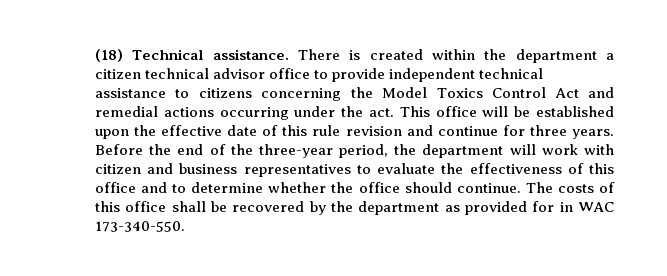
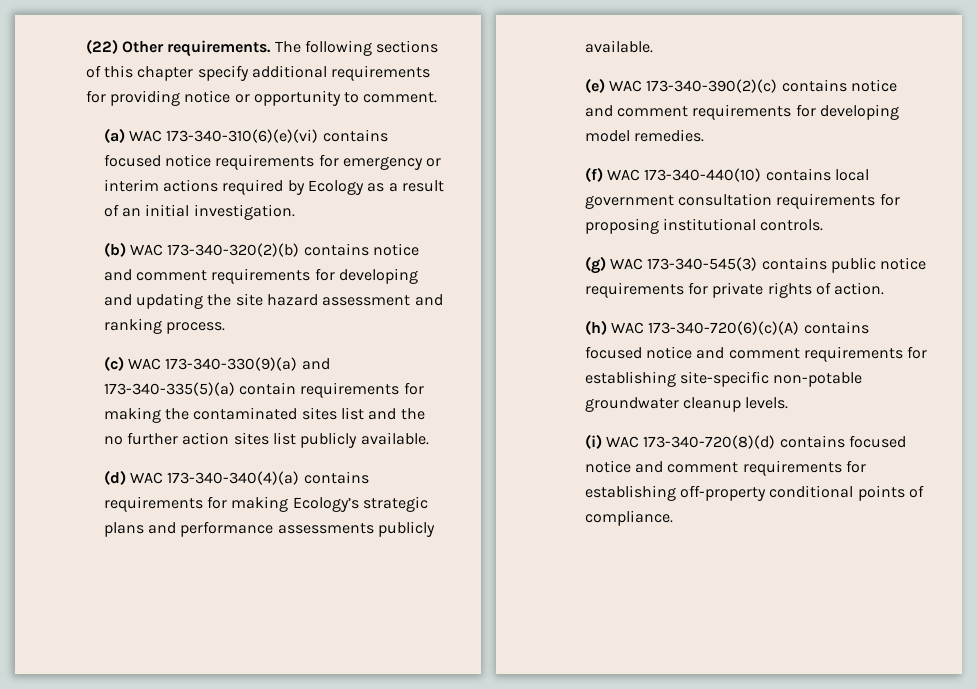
[94,49,614,63] [94,68,544,82] [94,87,615,101] [94,106,614,120] [94,125,615,139] [94,144,614,158] [94,163,615,177] [94,182,616,193] [94,201,615,215] [94,221,185,232] (18) Technical assistance. There is created within the department a citizen technical advisor office to provide independent technical assistance to citizens concerning the Model Toxics Control Act and remedial actions occurring under the act. This office will be established upon the effective date of this rule revision and continue for three years. Before the end of the three-year period, the department will work with citizen and business representatives to evaluate the effectiveness of this office and to determine whether the office should continue. The costs of this office shall be recovered by the department as provided for in WAC 173-340-550. -> [85,39,439,57] [85,65,431,81] [85,90,438,106] [103,128,388,143] [103,154,442,170] [103,179,445,195] [103,204,295,220] [103,242,420,257] [103,268,419,284] [103,293,443,309] [103,318,226,334] [103,356,330,371] [103,382,424,398] [103,407,425,423] [103,432,429,448] [103,470,369,485] [103,496,429,512] [103,521,436,537] [584,40,653,53] [584,78,898,93] [584,104,900,120] [584,129,705,142] [584,167,870,182] [584,193,900,209] [584,218,824,234] [584,256,927,274] [584,282,885,298] [584,320,869,335] [584,346,928,362] [584,371,863,387] [584,397,789,412] [584,434,907,449] [584,460,867,476] [584,485,925,501] [584,510,673,526] (22) Other requirements. The following sections of this chapter specify additional requirements for providing notice or opportunity to comment. // (a) WAC 173-340-310(6)(e)(vi) contains focused notice requirements for emergency or interim actions required by Ecology as a result of an initial investigation. // (b) WAC 173-340-320(2)(b) contains notice and comment requirements for developing and updating the site hazard assessment and ranking process. // (c) WAC 173-340-330(9)(a) and 173-340-335(5)(a) contain requirements for making the contaminated sites list and the no further action sites list publicly available. // (d) WAC 173-340-340(4)(a) contains requirements for making Ecology’s strategic plans and performance assessments publicly available. // (e) WAC 173-340-390(2)(c) contains notice and comment requirements for developing model remedies. // (f) WAC 173-340-440(10) contains local government consultation requirements for proposing institutional controls. // (g) WAC 173-340-545(3) contains public notice requirements for private rights of action. // (h) WAC 173-340-720(6)(c)(A) contains focused notice and comment requirements for establishing site-specific non-potable groundwater cleanup levels. // (i) WAC 173-340-720(8)(d) contains focused notice and comment requirements for establishing off-property conditional points of compliance.

